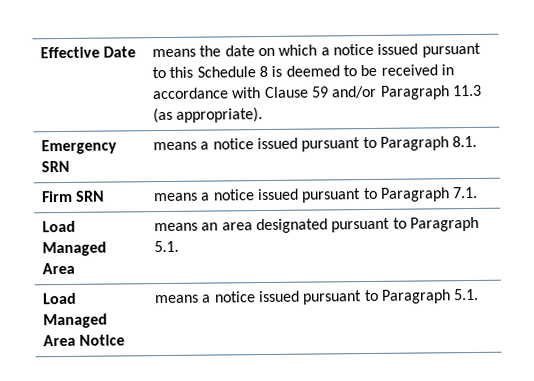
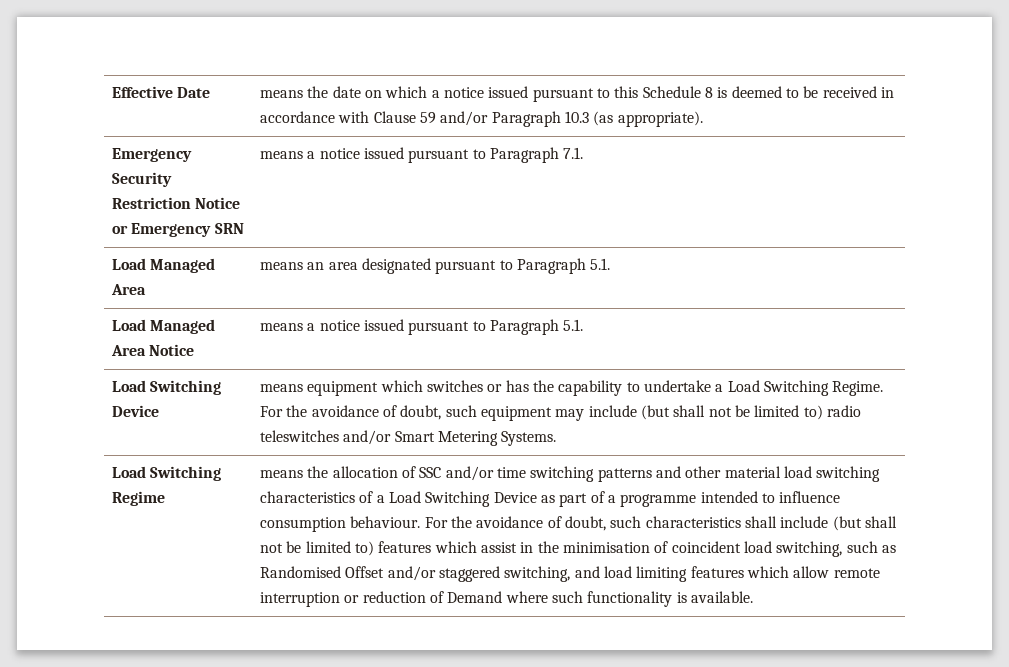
[451,84,482,97] 11.3 -> [565,111,590,123] 10.3
[40,160,70,173] [152,135,478,152] [40,190,73,203] SRN | means a notice issued pursuant to Paragraph 8.1. // Firm -> [112,172,173,187] [112,197,241,209] [112,223,212,237] Security Restriction Notice or Emergency
(480, 294) none -> [112,380,222,395] [112,405,160,417] [260,380,884,396] [260,405,861,421] [260,430,557,446] [112,466,222,481] [112,491,166,506] [260,466,881,482] [260,491,841,507] [260,516,898,532] [260,541,896,557] [260,566,880,582] [260,591,754,607] // Load Switching Device | means equipment which switches or has the capability to undertake a Load Switching Regime. For the avoidance of doubt, such equipment may include (but shall not be limited to) radio teleswitches and/or Smart Metering Systems. // Load Switching Regime | means the allocation of SSC and/or time switching patterns and other material load switching characteristics of a Load Switching Device as part of a programme intended to influence consumption behaviour. For the avoidance of doubt, such characteristics shall include (but shall not be limited to) features which assist in the minimisation of coincident load switching, such as Randomised Offset and/or staggered switching, and load limiting features which allow remote interruption or reduction of Demand where such functionality is available.

